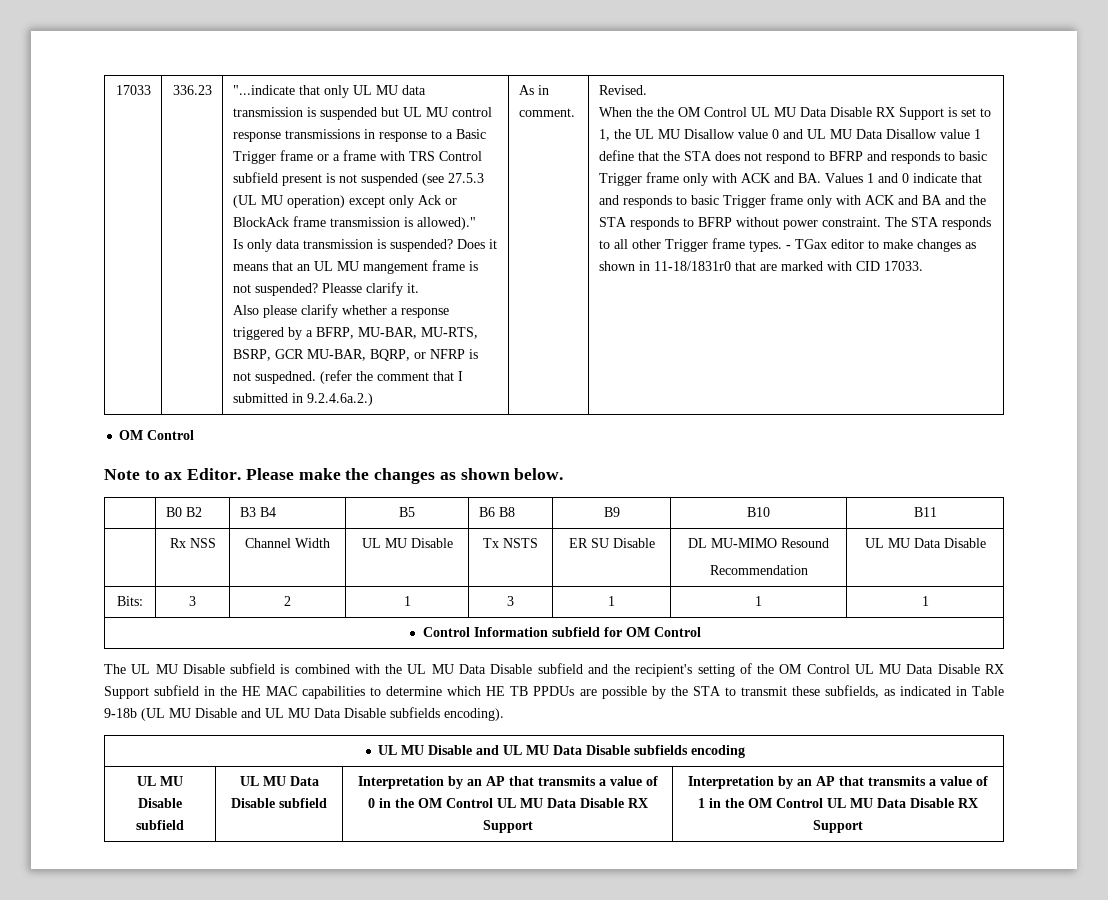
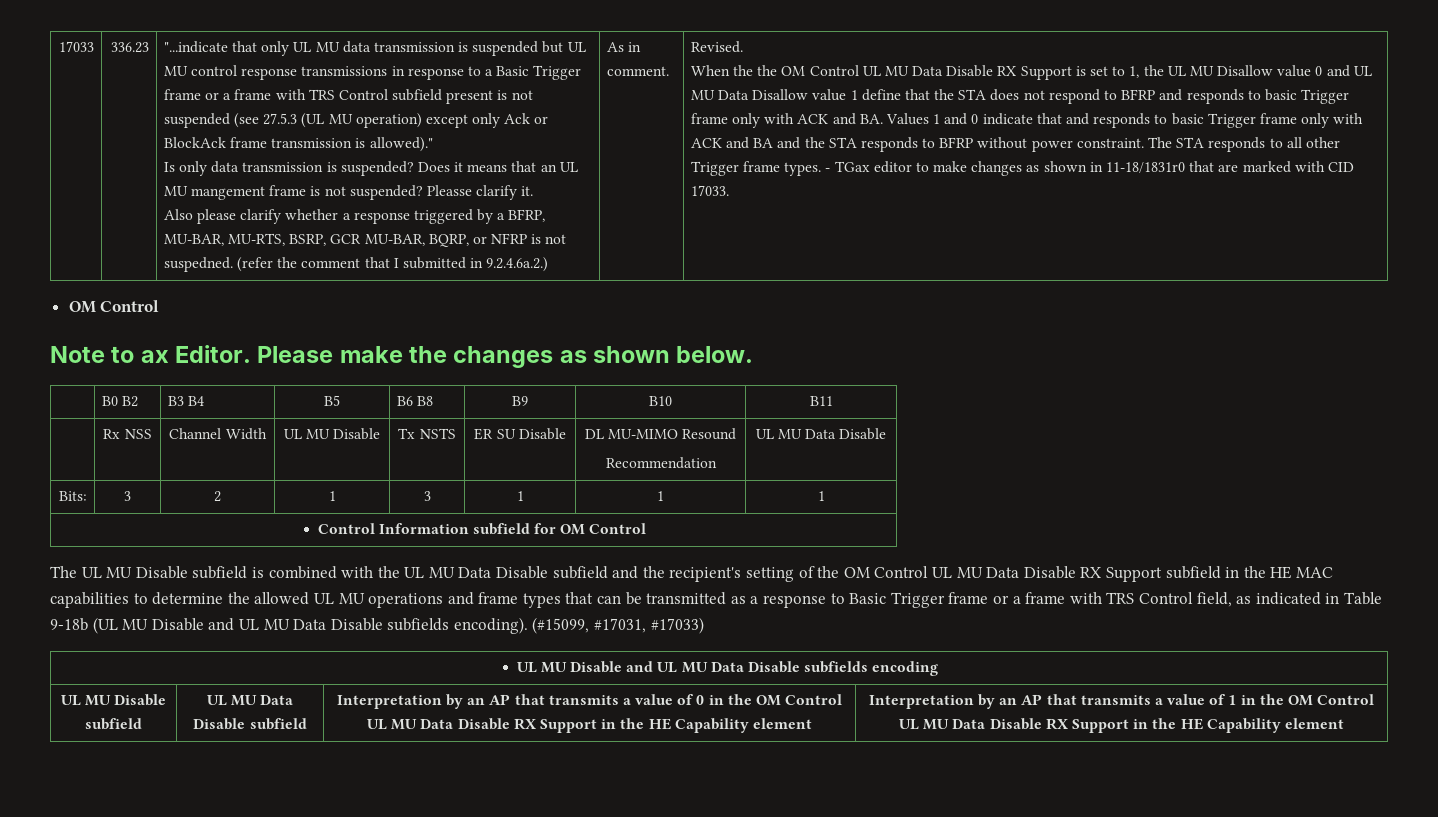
[447,685,879,699] which HE TB PPDUs are possible by the STA to transmit these subfields, -> [227,592,1232,608] the allowed UL MU operations and frame types that can be transmitted as a response to Basic Trigger frame or a frame with TRS Control field,
(504, 714) none -> [532,617,704,634] (#15099, #17031, #17033)
(533, 826) none -> [601,718,812,733] in the HE Capability element
(863, 826) none -> [1133,718,1344,733] in the HE Capability element

